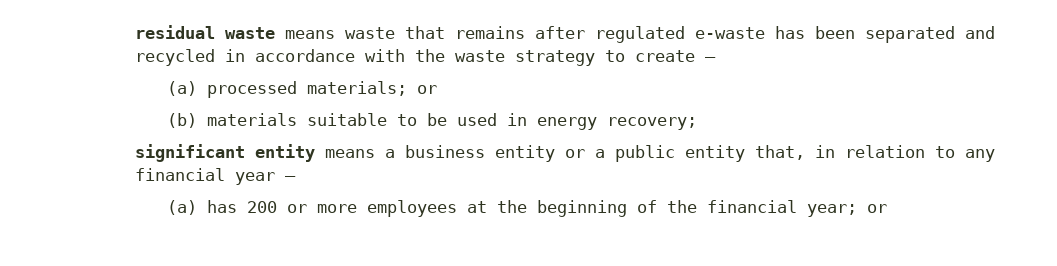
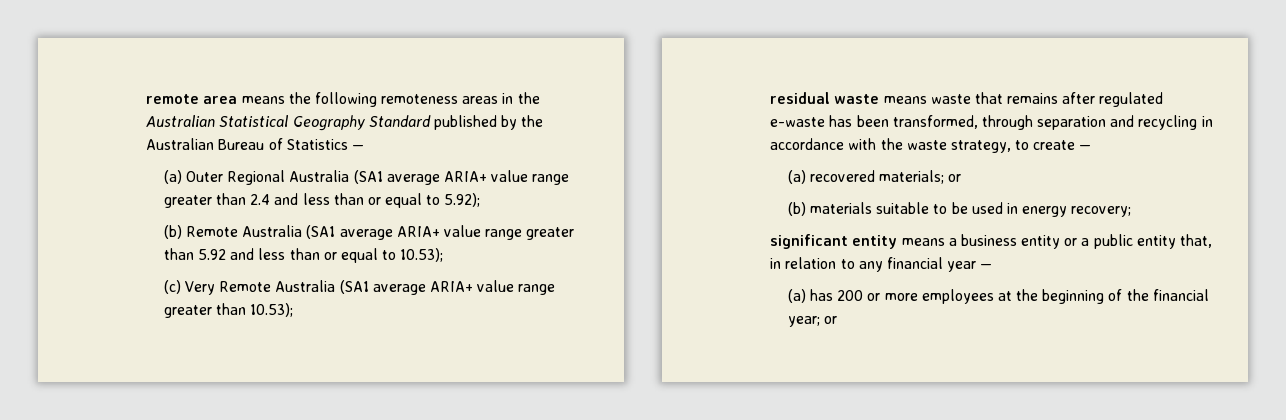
(134, 32) none -> [146,92,540,107] [146,115,544,131] [146,138,364,150] [163,170,570,185] [163,193,481,208] [163,225,575,240] [163,248,444,263] [163,280,556,295] [163,303,294,318] remote area means the following remoteness areas in the Australian Statistical Geography Standard published by the Australian Bureau of Statistics — // (a) Outer Regional Australia (SA1 average ARIA+ value range greater than 2.4 and less than or equal to 5.92); // (b) Remote Australia (SA1 average ARIA+ value range greater than 5.92 and less than or equal to 10.53); // (c) Very Remote Australia (SA1 average ARIA+ value range greater than 10.53); //
[864,26,995,43] [134,49,215,66] separated and recycled -> [892,115,1198,130] transformed, through separation and recycling
[514,50,595,66] strategy -> [950,140,1011,153] strategy,
[206,81,297,98] processed -> [809,170,875,182] recovered

